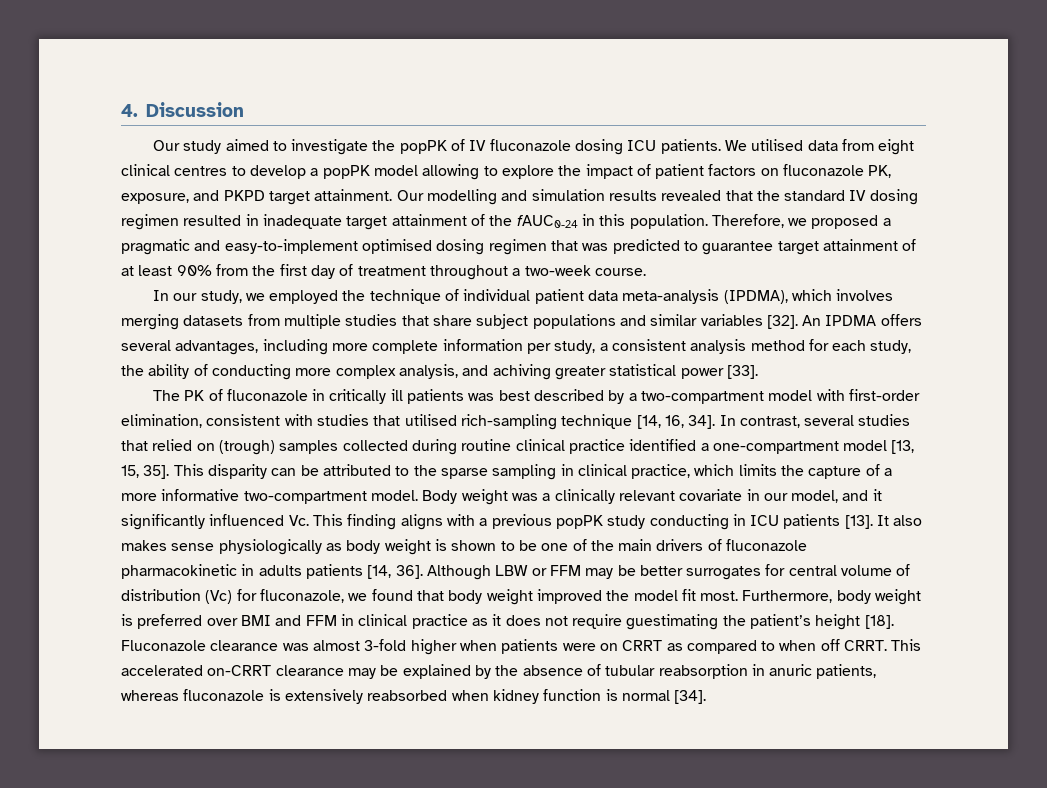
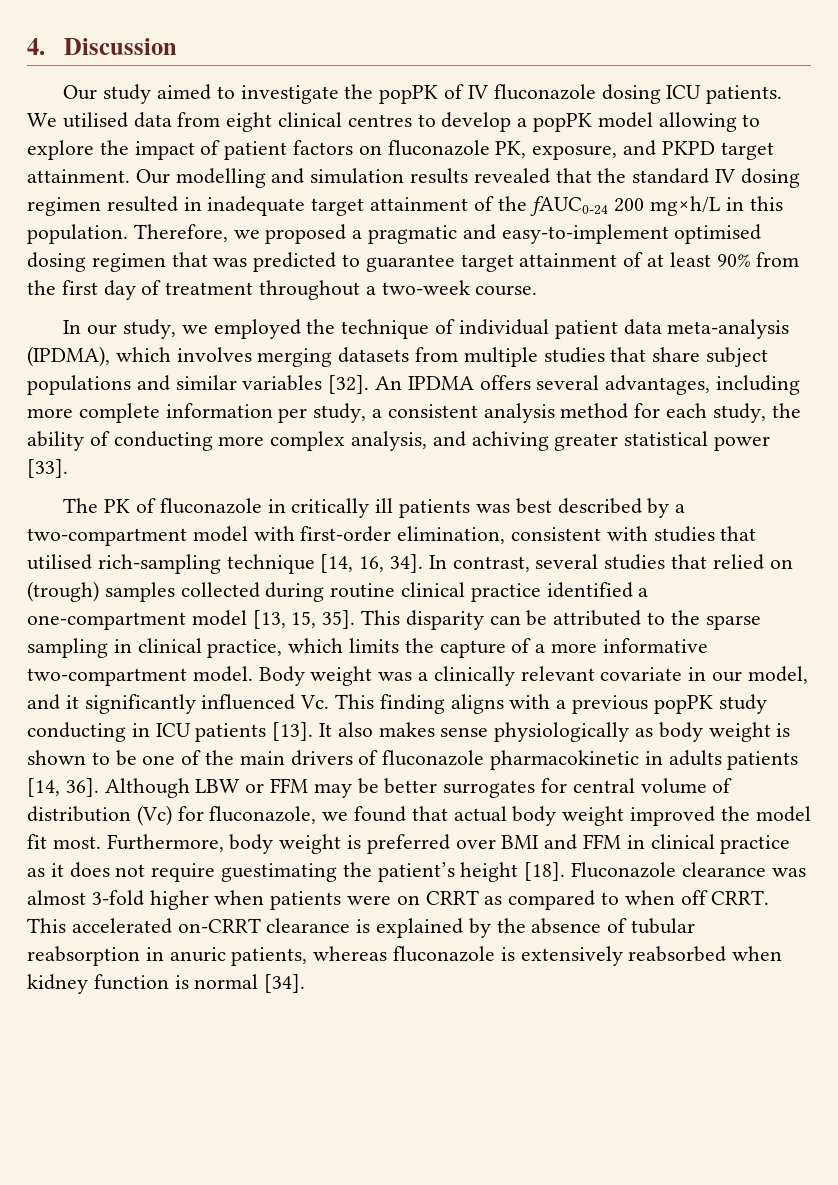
(578, 221) none -> [614,196,721,216] 200 mg×h/L
(444, 595) none -> [453,806,507,822] actual
[347,665,399,679] may be -> [356,919,371,933] is

